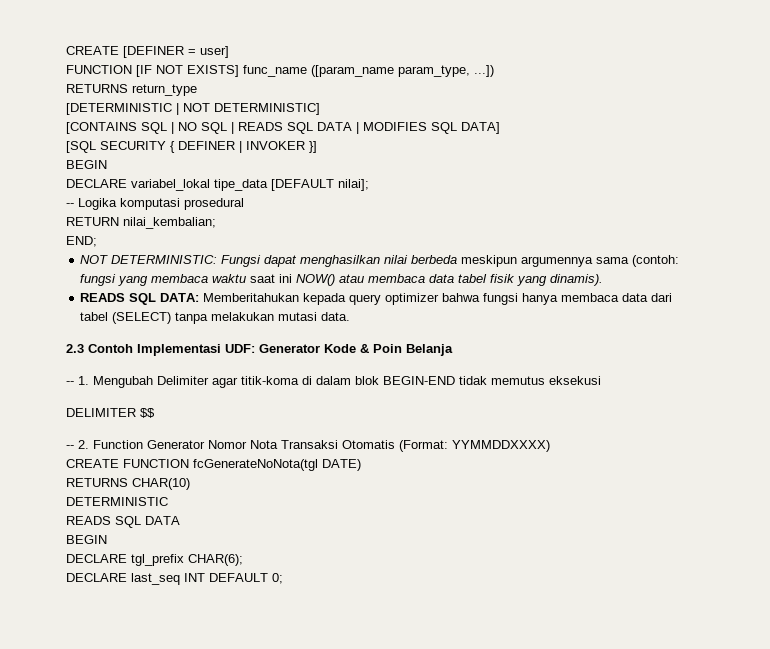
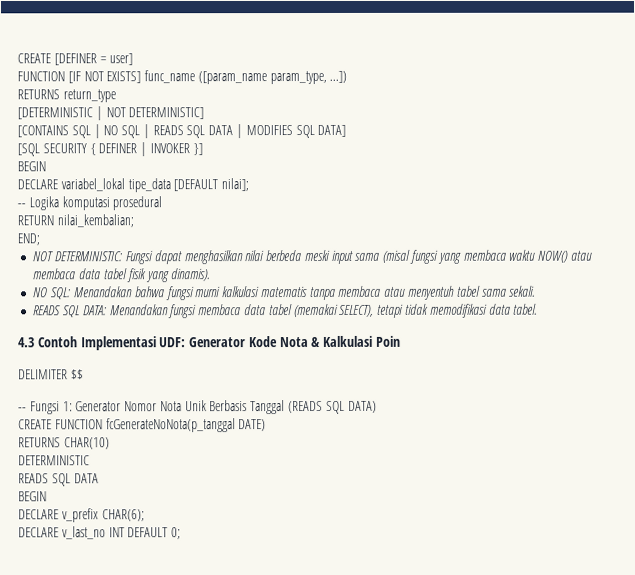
[461,255,680,267] meskipun argumennya sama (contoh: -> [303,249,411,264] meski input sama (misal
[250,274,293,283] saat ini -> (536, 255) none
[80,293,673,305] [80,312,351,324] [66,344,84,353] READS SQL DATA: Memberitahukan kepada query optimizer bahwa fungsi hanya membaca data dari tabel (SELECT) tanpa melakukan mutasi data. // 2.3 -> [32,285,537,301] [33,303,539,319] [18,337,35,348] NO SQL: Menandakan bahwa fungsi murni kalkulasi matematis tanpa membaca atau menyentuh tabel sama sekali. // READS SQL DATA: Menandakan fungsi membaca data tabel (memakai SELECT), tetapi tidak memodifikasi data tabel. // 4.3
[360,344,453,356] [66,376,601,388] & Poin Belanja // -- 1. Mengubah Delimiter agar titik-koma di dalam blok BEGIN-END tidak memutus eksekusi -> [279,335,402,348] Nota & Kalkulasi Poin
[78,440,143,449] 2. Function -> [29,401,73,415] Fungsi 1:
[281,440,550,452] Transaksi Otomatis (Format: YYMMDDXXXX) -> [184,400,377,415] Unik Berbasis Tanggal (READS SQL DATA)
[193,459,318,471] fcGenerateNoNota(tgl -> [105,418,236,433] fcGenerateNoNota(p_tanggal
[131,554,184,566] tgl_prefix -> [61,508,99,523] v_prefix
[131,573,180,585] last_seq -> [61,526,106,540] v_last_no

